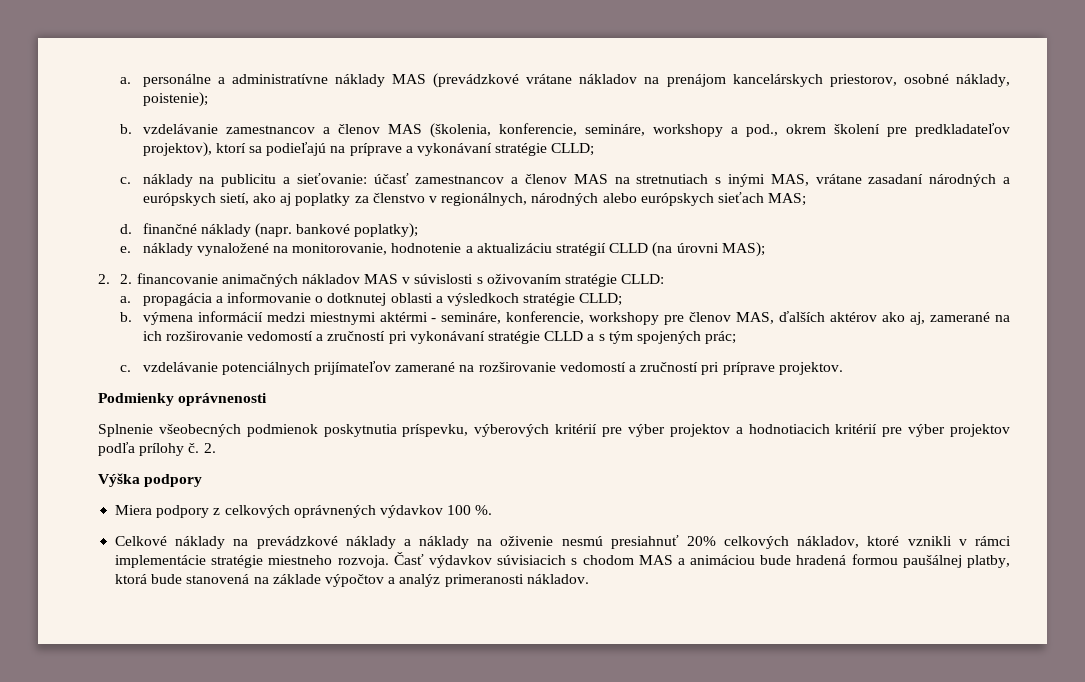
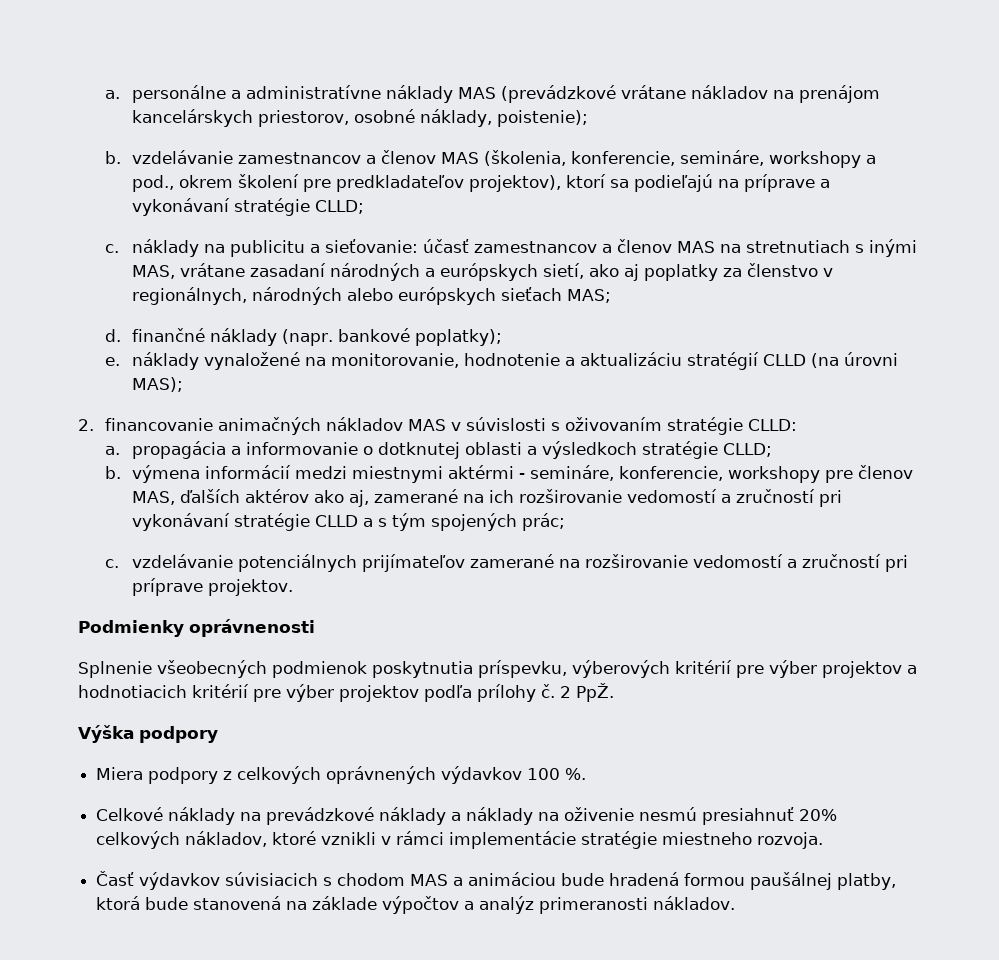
[120,274,133,284] 2. -> (94, 425) none
[203,443,216,453] 2. -> [560,683,614,702] 2 PpŽ.
(389, 561) none -> (824, 840) //

